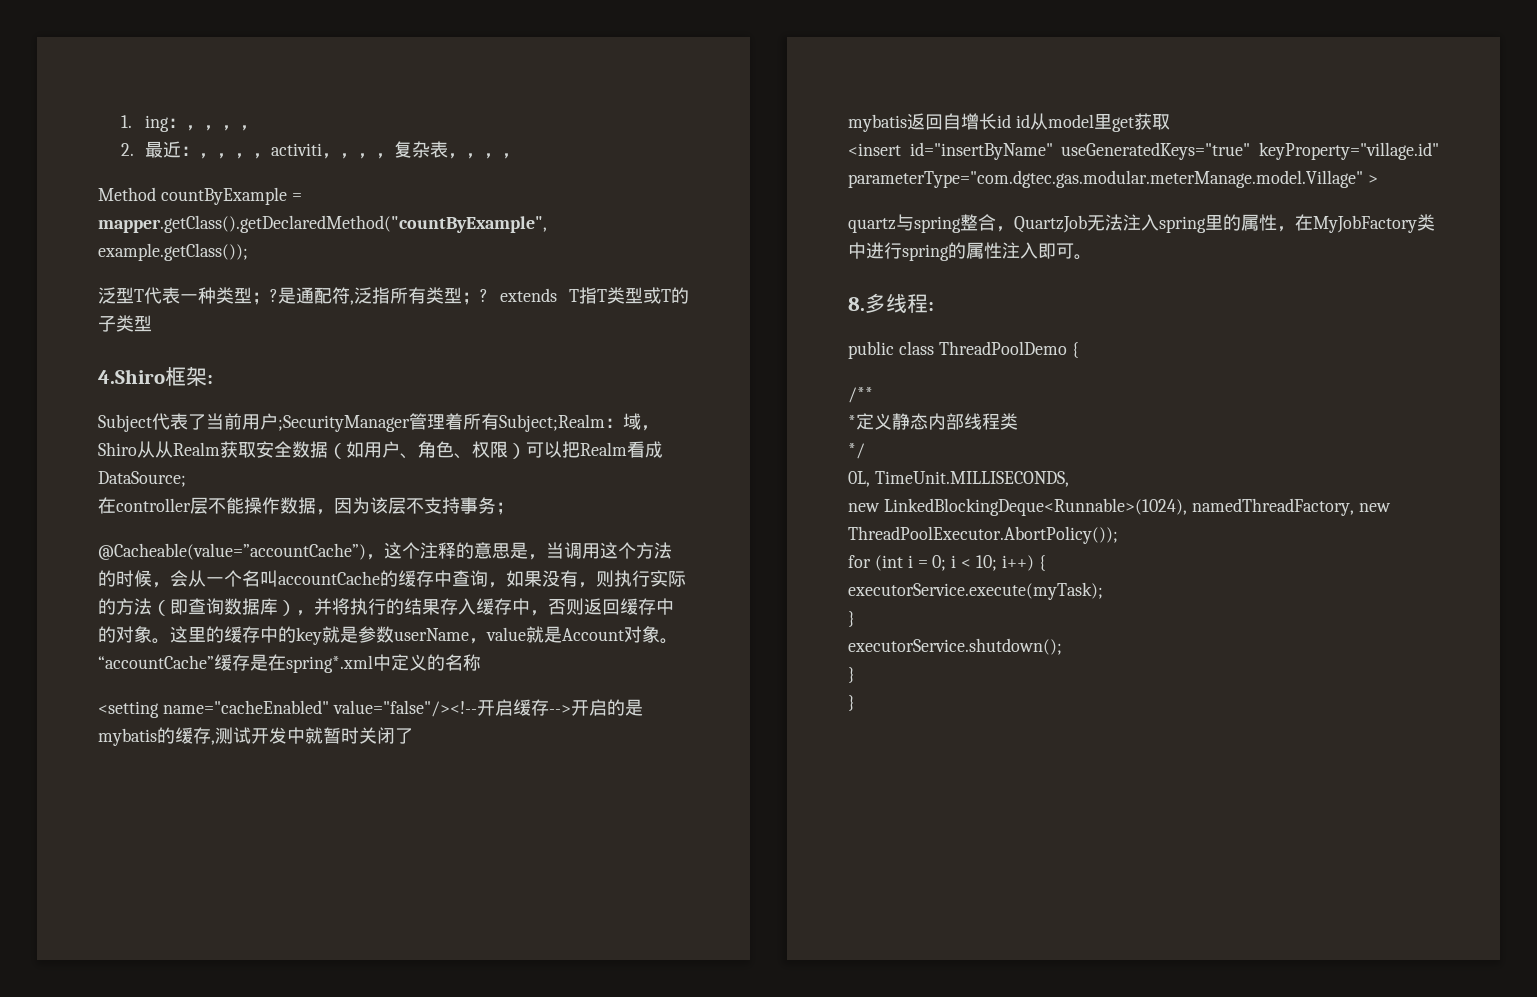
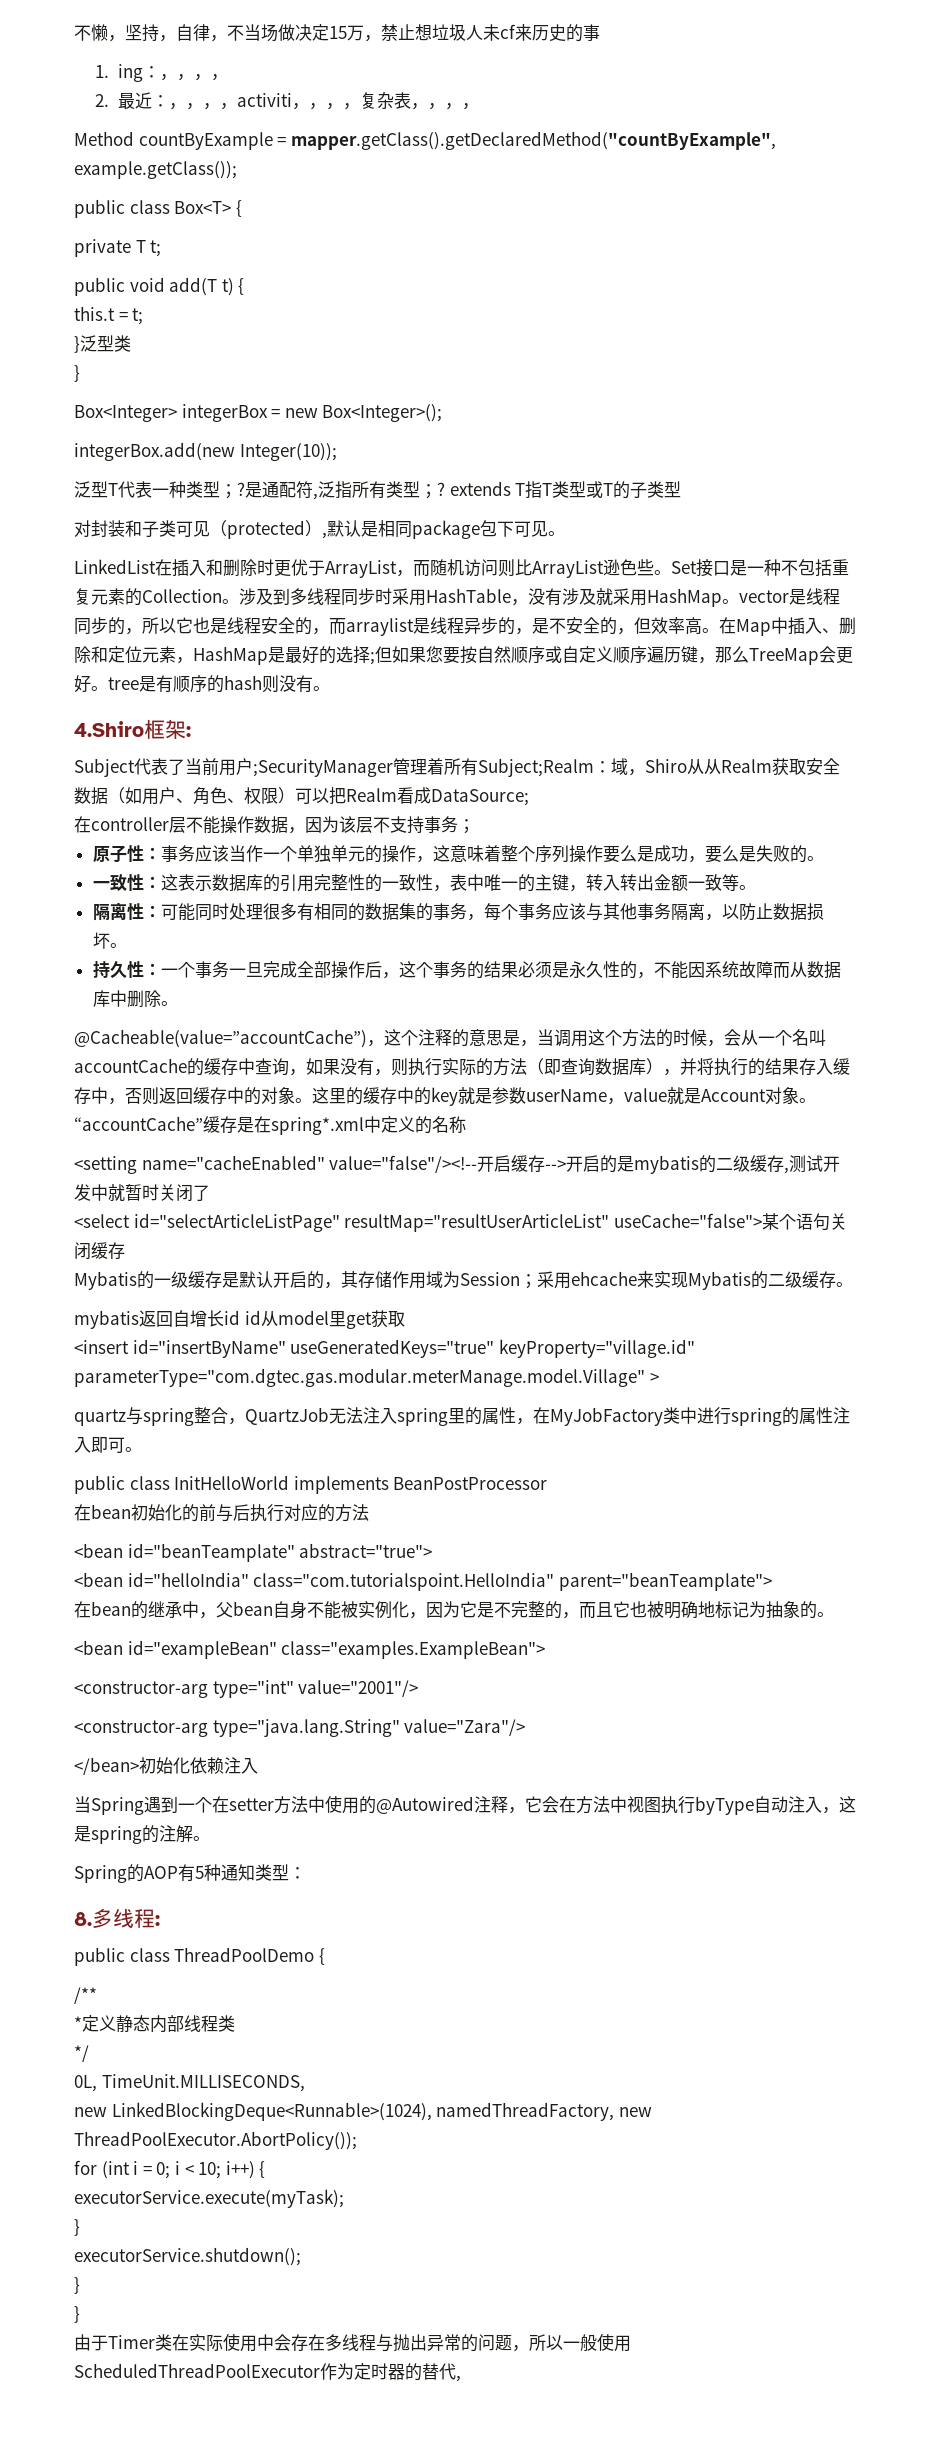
(121, 121) none -> [74,24,600,42] 不懒，坚持，自律，不当场做决定15万，禁止想垃圾人未cf来历史的事 //
(248, 252) none -> [74,199,242,218] [74,239,162,257] [74,277,245,296] [74,306,144,325] [74,335,131,353] [74,365,80,382] [74,404,443,422] [74,442,337,461] // public class Box<T> { // private T t; // public void add(T t) { // this.t = t; // }泛型类 // } // Box<Integer> integerBox = new Box<Integer>(); // integerBox.add(new Integer(10));
(152, 323) none -> [74,520,565,539] [74,559,849,578] [74,588,840,607] [74,617,856,636] [74,646,853,665] [74,675,330,693] // 对封装和子类可见（protected）,默认是相同package包下可见。 // LinkedList在插入和删除时更优于ArrayList，而随机访问则比ArrayList逊色些。Set接口是一种不包括重复元素的Collection。涉及到多线程同步时采用HashTable，没有涉及就采用HashMap。vector是线程同步的，所以它也是线程安全的，而arraylist是线程异步的，是不安全的，但效率高。在Map中插入、删除和定位元素，HashMap是最好的选择;但如果您要按自然顺序或自定义顺序遍历键，那么TreeMap会更好。tree是有顺序的hash则没有。
(514, 508) none -> [92,845,824,863] [92,874,756,892] [92,903,824,921] [92,932,127,949] [92,961,841,979] [92,990,178,1008] // 原子性：事务应该当作一个单独单元的操作，这意味着整个序列操作要么是成功，要么是失败的。 // 一致性：这表示数据库的引用完整性的一致性，表中唯一的主键，转入转出金额一致等。 // 隔离性：可能同时处理很多有相同的数据集的事务，每个事务应该与其他事务隔离，以防止数据损坏。 // 持久性：一个事务一旦完成全部操作后，这个事务的结果必须是永久性的，不能因系统故障而从数据库中删除。
(175, 735) none -> [716,1155,751,1172] 二级
(413, 736) none -> [74,1213,847,1232] [74,1242,125,1260] [74,1271,853,1290] // <select id="selectArticleListPage" resultMap="resultUserArticleList" useCache="false">某个语句关闭缓存 // Mybatis的一级缓存是默认开启的，其存储作用域为Session；采用ehcache来实现Mybatis的二级缓存。
(1092, 257) none -> [74,1475,548,1494] [74,1504,369,1522] [74,1543,433,1562] [74,1572,772,1591] [74,1601,834,1619] [74,1640,546,1659] [74,1680,419,1698] [74,1719,526,1737] [74,1757,258,1775] [74,1795,856,1815] [74,1825,210,1844] [74,1864,306,1883] // public class InitHelloWorld implements BeanPostProcessor // 在bean初始化的前与后执行对应的方法 // <bean id="beanTeamplate" abstract="true"> // <bean id="helloIndia" class="com.tutorialspoint.HelloIndia" parent="beanTeamplate"> // 在bean的继承中，父bean自身不能被实例化，因为它是不完整的，而且它也被明确地标记为抽象的。 // <bean id="exampleBean" class="examples.ExampleBean"> // <constructor-arg type="int" value="2001"/> // <constructor-arg type="java.lang.String" value="Zara"/> // </bean>初始化依赖注入 // 当Spring遇到一个在setter方法中使用的@Autowired注释，它会在方法中视图执行byType自动注入，这是spring的注解。 // Spring的AOP有5种通知类型：
(855, 703) none -> [74,2333,631,2352] [74,2363,461,2382] // 由于Timer类在实际使用中会存在多线程与抛出异常的问题，所以一般使用ScheduledThreadPoolExecutor作为定时器的替代,

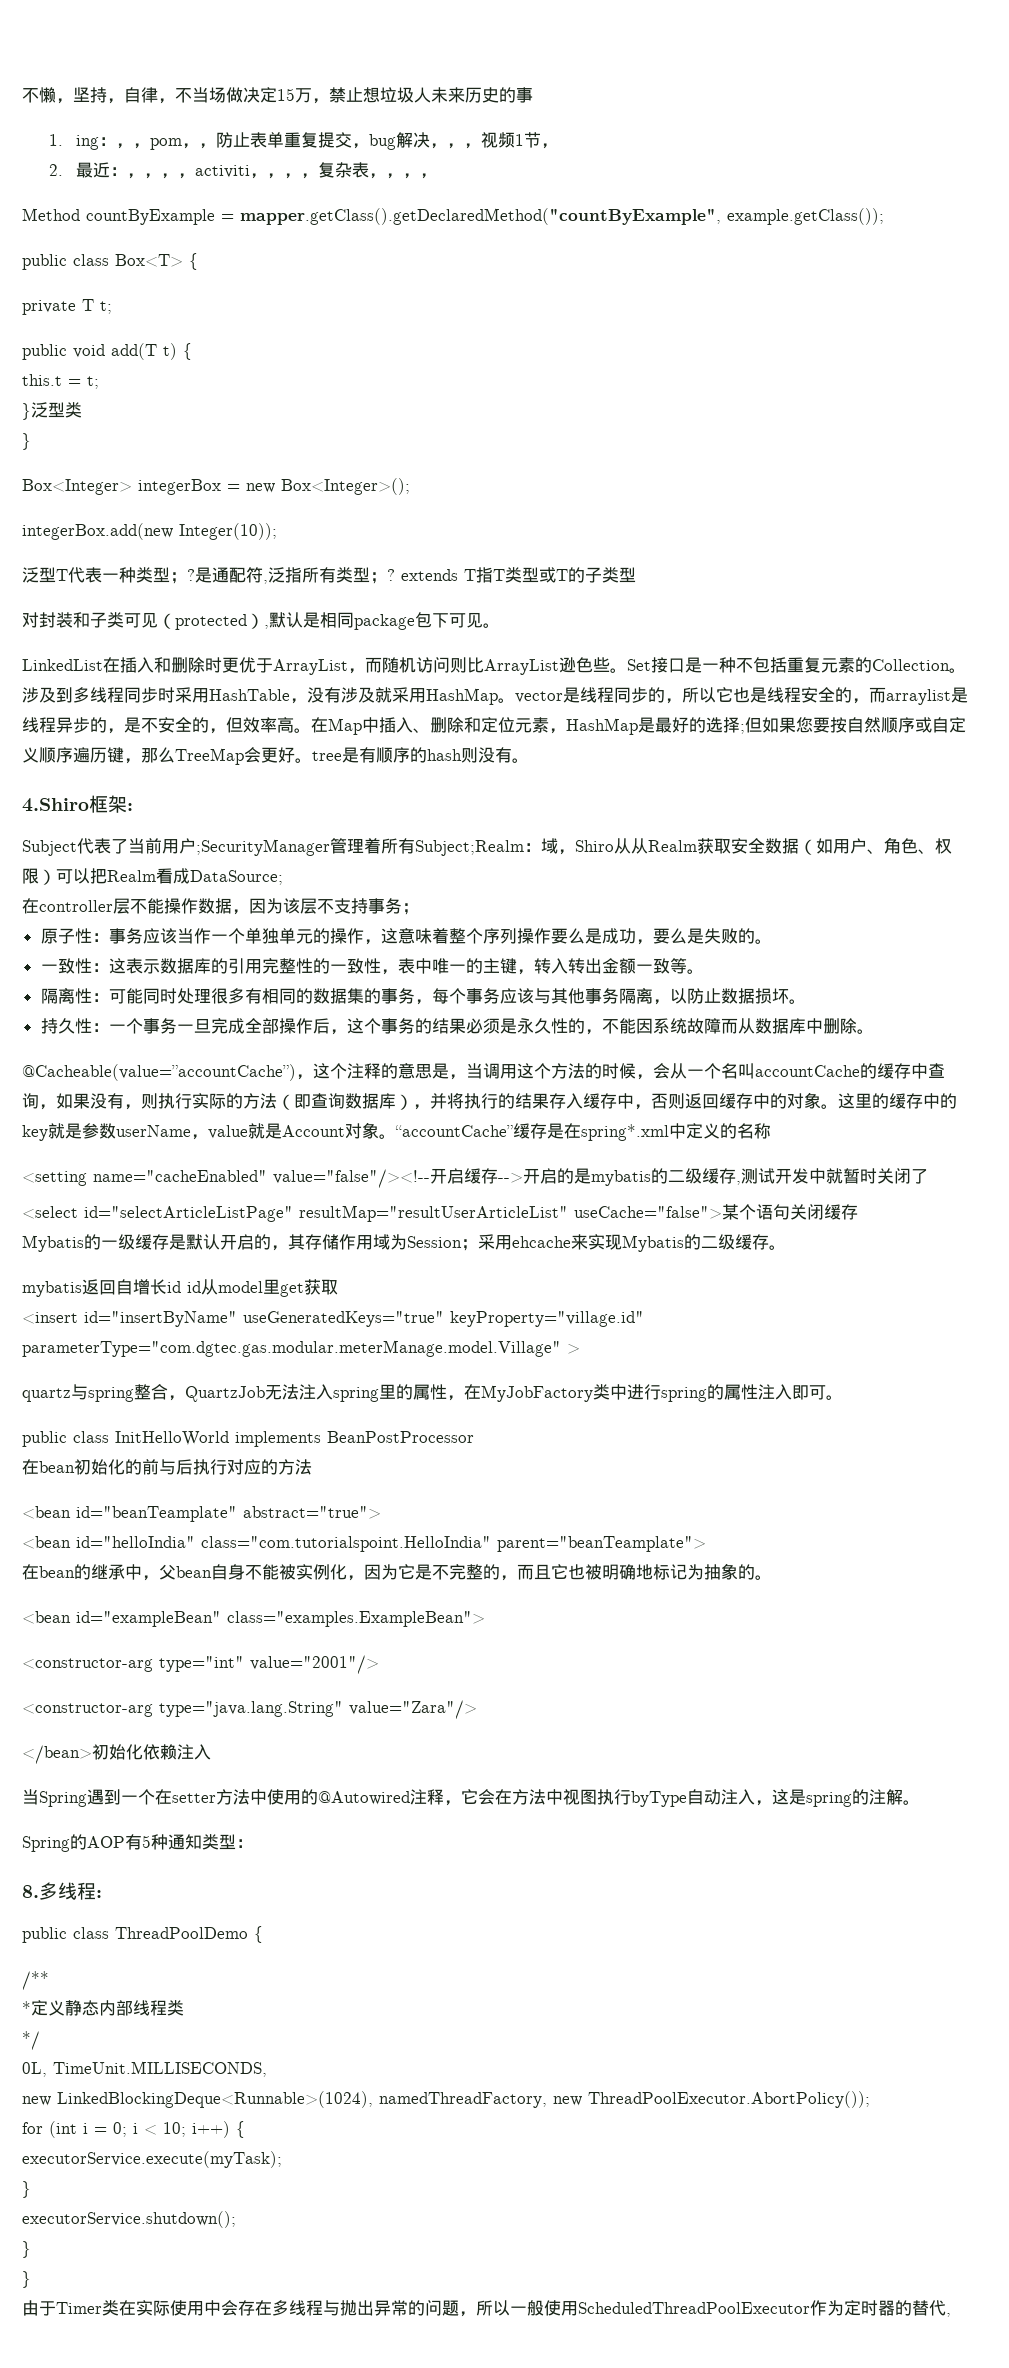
[500,24,516,39] cf -> (448, 95) none
[193,74,228,81] ，， -> [150,132,559,150] pom，，防止表单重复提交，bug解决，，，视频1节，

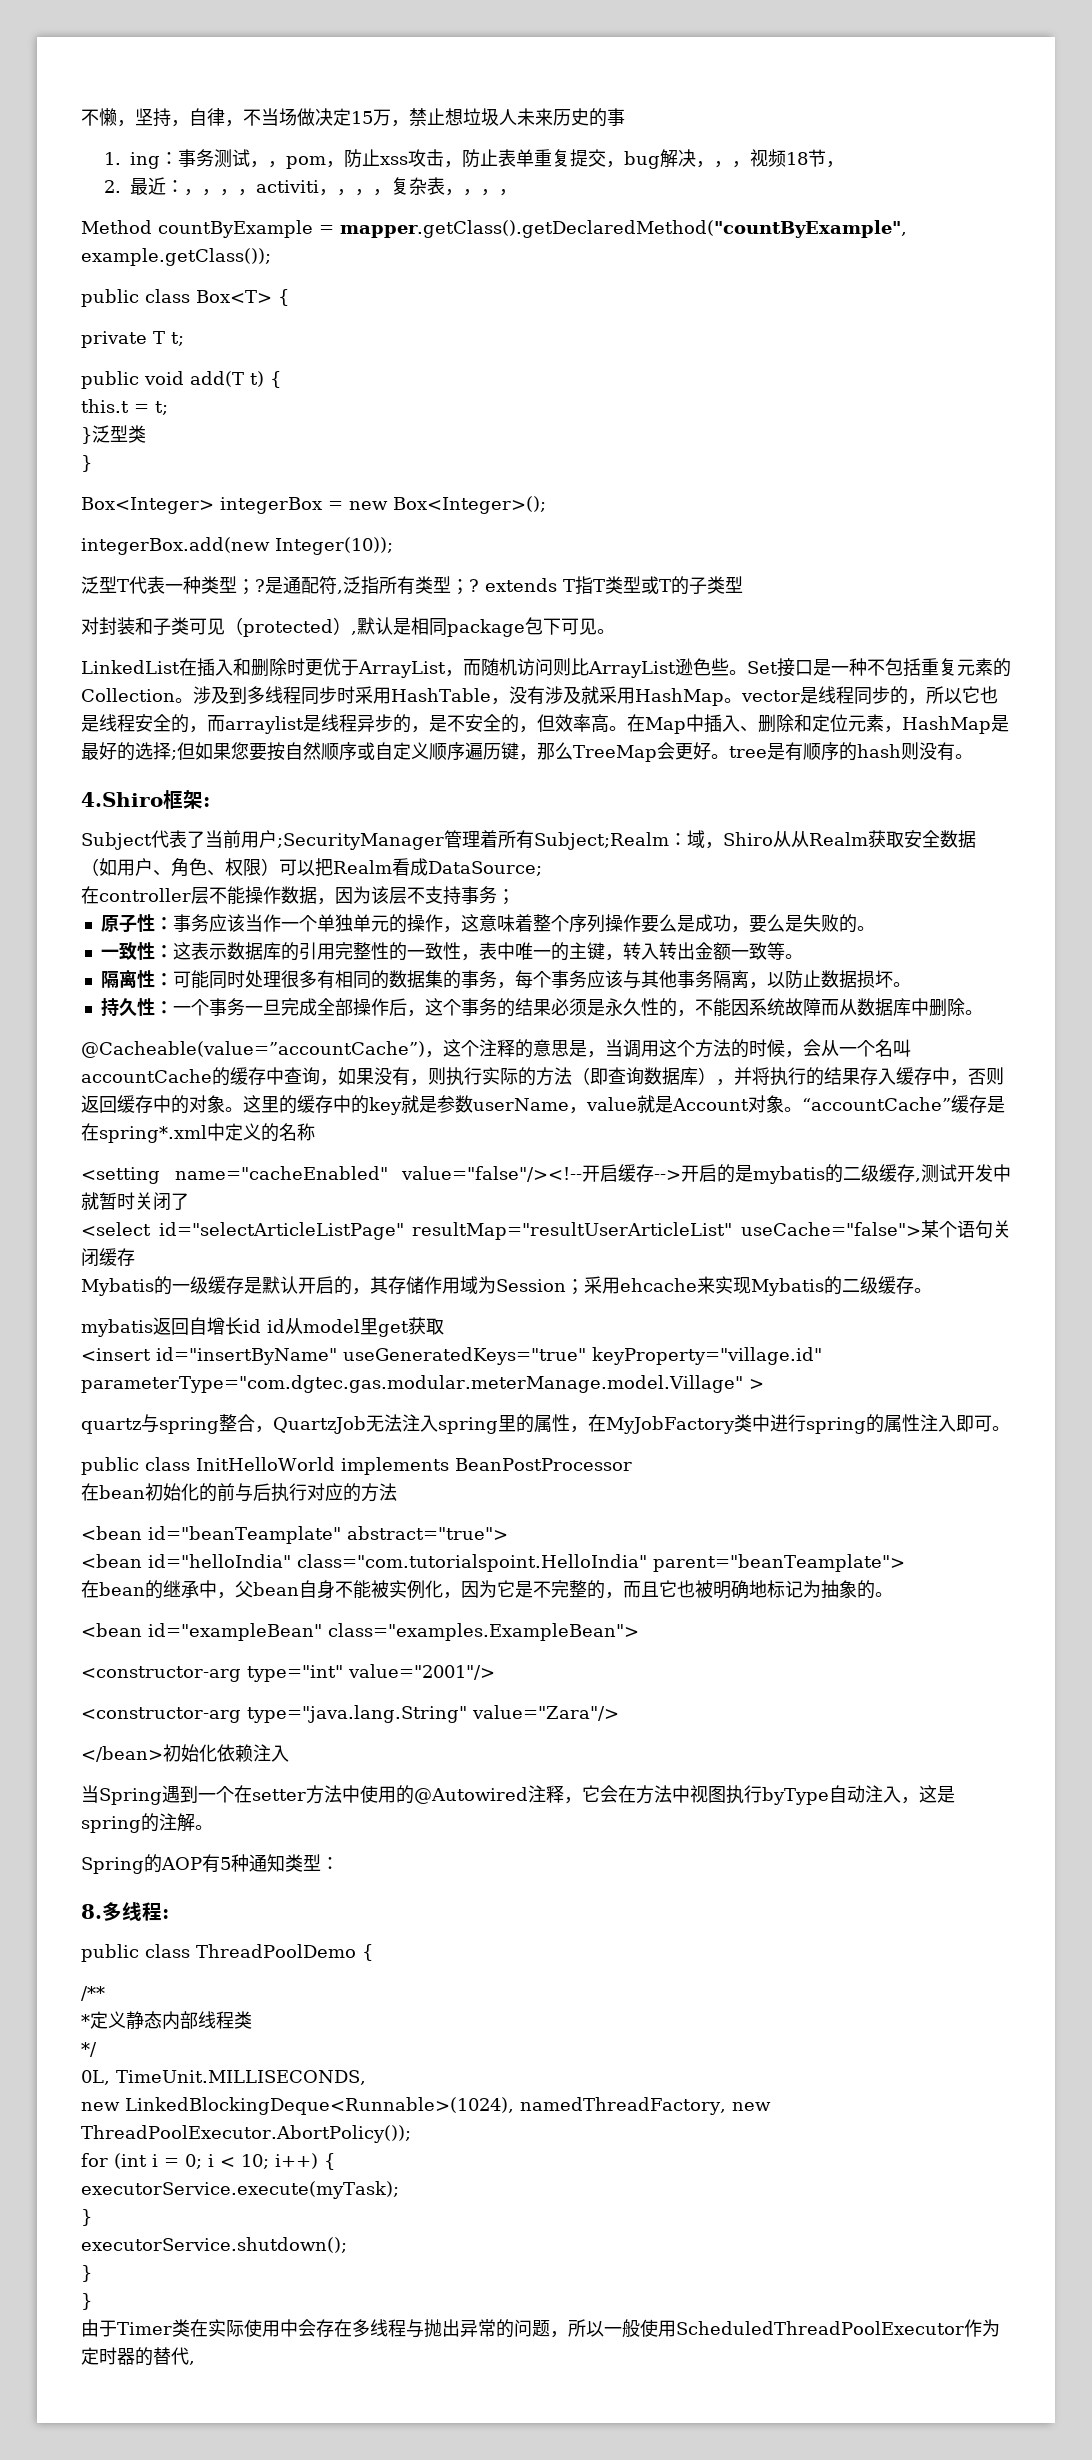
(117, 141) none -> [177,149,250,168] 事务测试
(200, 146) none -> [343,149,444,168] 防止xss攻击
[515,134,525,146] 1 -> [785,152,808,165] 18

